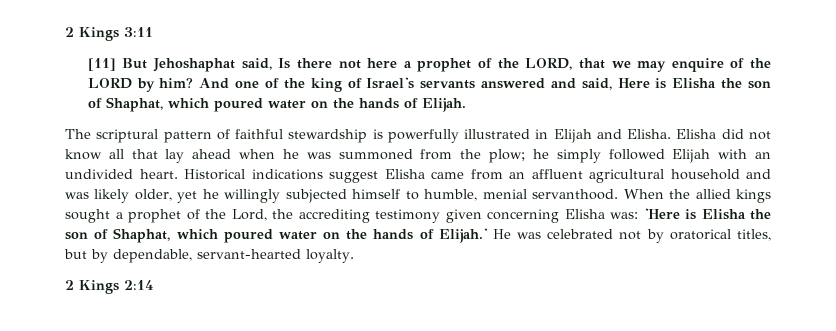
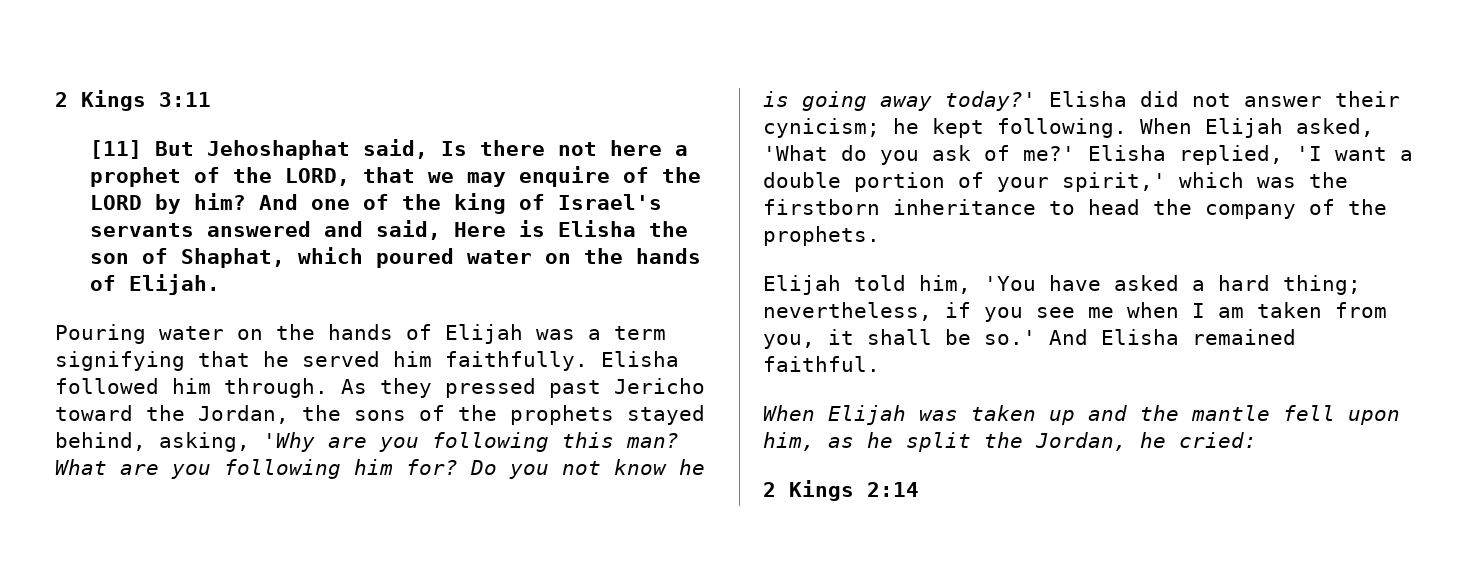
[65,129,771,143] [65,149,772,163] [65,169,771,183] [65,189,771,203] [65,208,771,223] [65,228,771,243] [64,249,354,263] The scriptural pattern of faithful stewardship is powerfully illustrated in Elijah and Elisha. Elisha did not know all that lay ahead when he was summoned from the plow; he simply followed Elijah with an undivided heart. Historical indications suggest Elisha came from an affluent agricultural household and was likely older, yet he willingly subjected himself to humble, menial servanthood. When the allied kings sought a prophet of the Lord, the accrediting testimony given concerning Elisha was: 'Here is Elisha the son of Shaphat, which poured water on the hands of Elijah.' He was celebrated not by oratorical titles, but by dependable, servant-hearted loyalty. -> [55,324,666,344] [55,351,679,371] [55,378,705,398] [55,405,705,425] [55,432,679,452] [55,459,705,479] [763,91,1400,111] [763,118,1374,138] [763,145,1413,165] [763,172,1348,192] [763,199,1387,219] [763,226,880,246] [763,275,1361,295] [763,302,1387,322] [763,329,1296,349] [763,356,880,372] [763,405,1400,425] [763,432,1257,452] Pouring water on the hands of Elijah was a term signifying that he served him faithfully. Elisha followed him through. As they pressed past Jericho toward the Jordan, the sons of the prophets stayed behind, asking, 'Why are you following this man? What are you following him for? Do you not know he is going away today?' Elisha did not answer their cynicism; he kept following. When Elijah asked, 'What do you ask of me?' Elisha replied, 'I want a double portion of your spirit,' which was the firstborn inheritance to head the company of the prophets. // Elijah told him, 'You have asked a hard thing; nevertheless, if you see me when I am taken from you, it shall be so.' And Elisha remained faithful. // When Elijah was taken up and the mantle fell upon him, as he split the Jordan, he cried:

